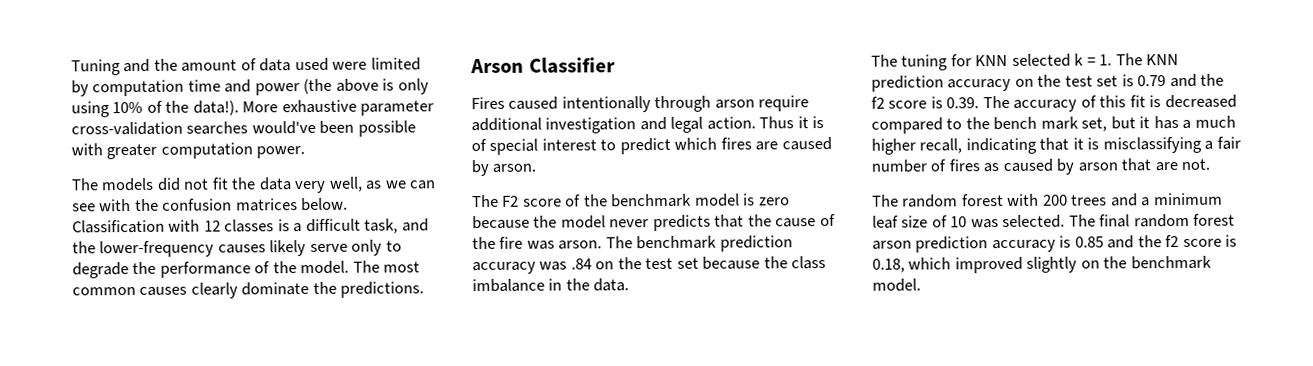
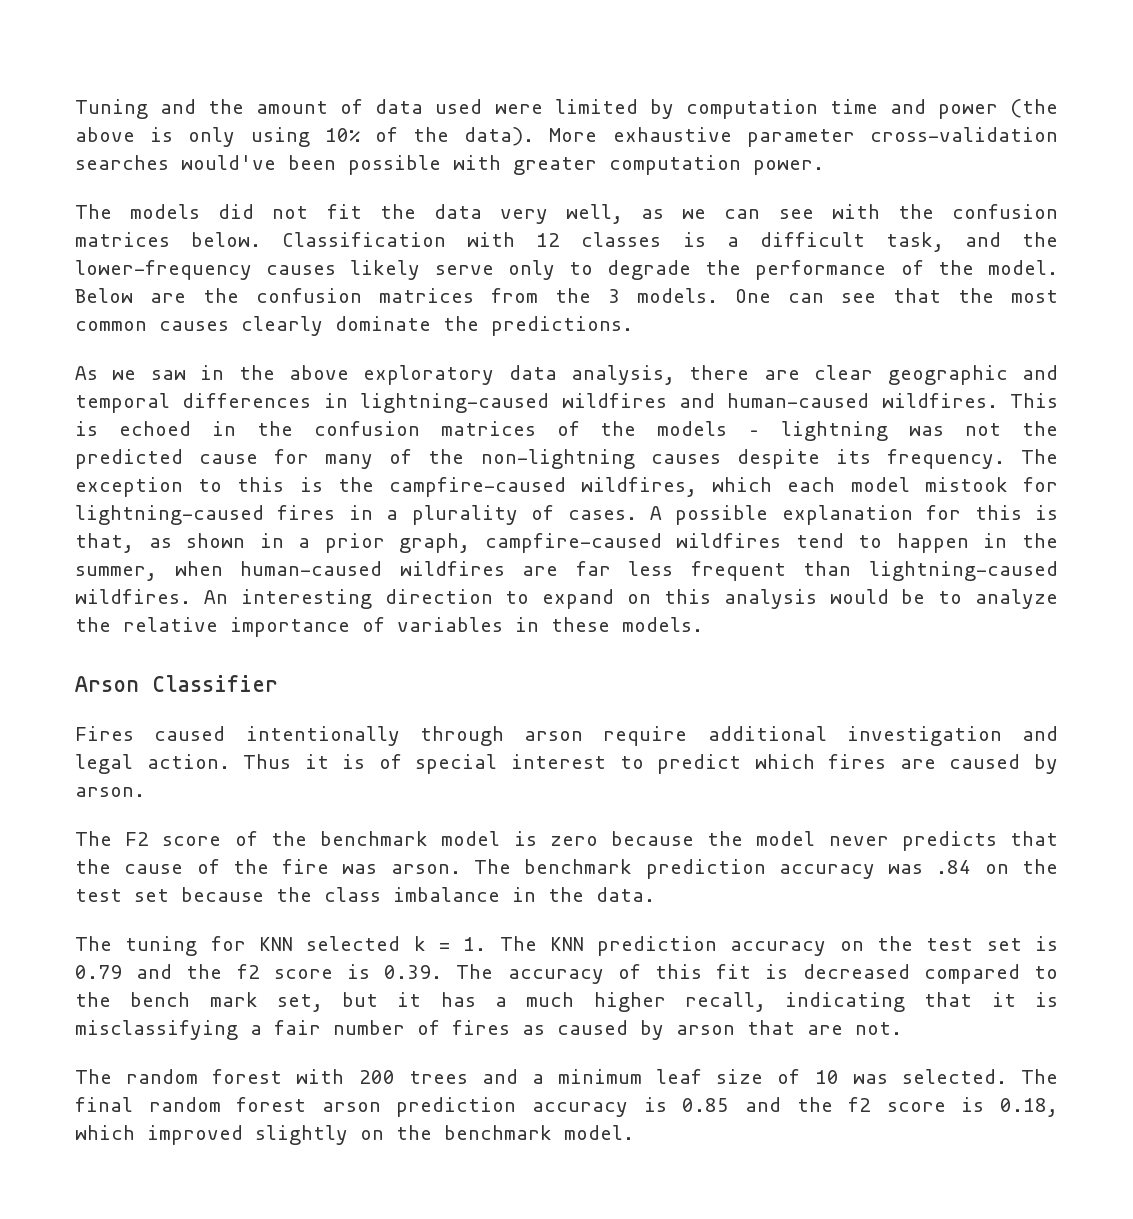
[192,100,239,116] data!). -> [464,127,535,146] data).
[352,260,380,273] The -> [75,288,994,303] Below are the confusion matrices from the 3 models. One can see that the
(425, 289) none -> [75,365,1058,385] [75,393,1058,413] [75,421,1058,441] [75,449,1058,469] [75,477,1058,497] [75,505,1058,525] [75,533,1058,553] [75,561,1058,581] [75,589,1059,609] [75,617,703,637] // As we saw in the above exploratory data analysis, there are clear geographic and temporal differences in lightning-caused wildfires and human-caused wildfires. This is echoed in the confusion matrices of the models – lightning was not the predicted cause for many of the non-lightning causes despite its frequency. The exception to this is the campfire-caused wildfires, which each model mistook for lightning-caused fires in a plurality of cases. A possible explanation for this is that, as shown in a prior graph, campfire-caused wildfires tend to happen in the summer, when human-caused wildfires are far less frequent than lightning-caused wildfires. An interesting direction to expand on this analysis would be to analyze the relative importance of variables in these models.

